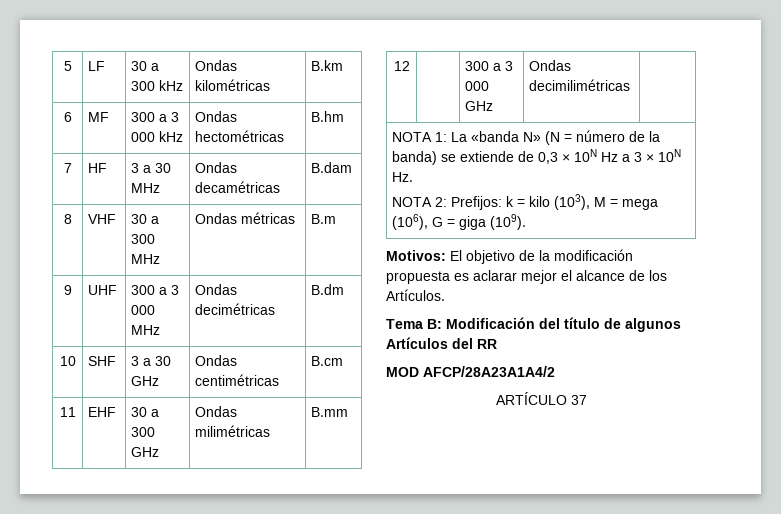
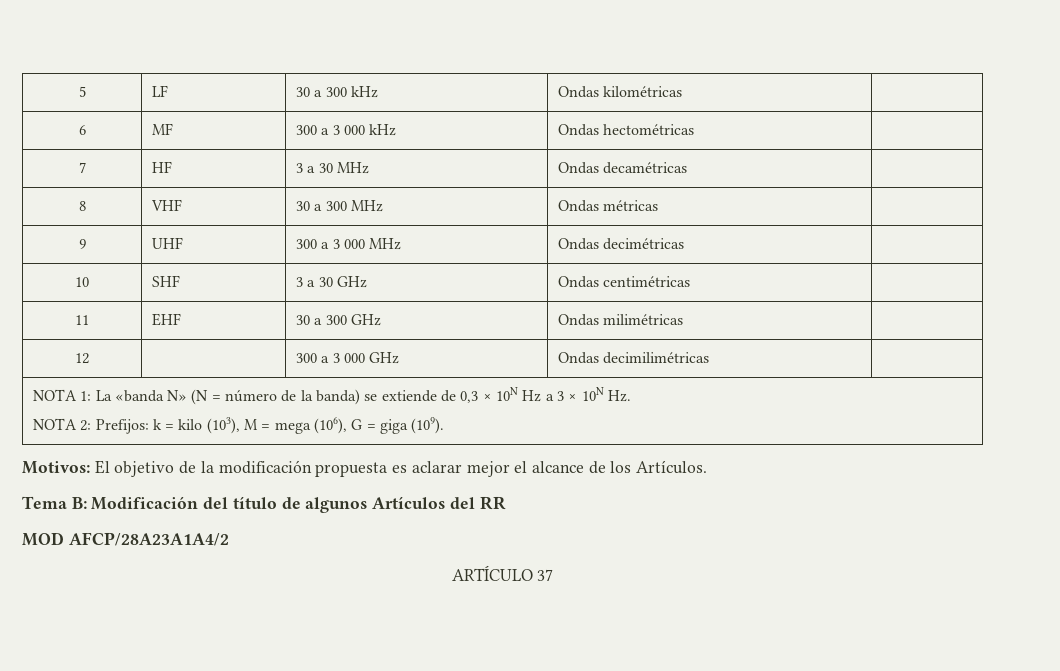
[311,60,344,71] B.km -> (683, 91) none
[311,111,345,122] B.hm -> (695, 129) none
[311,162,353,173] B.dam -> (688, 168) none
[311,214,337,224] B.m -> (659, 205) none
[311,284,345,295] B.dm -> (685, 244) none
[311,356,344,366] B.cm -> (691, 281) none
[311,407,349,417] B.mm -> (684, 319) none

